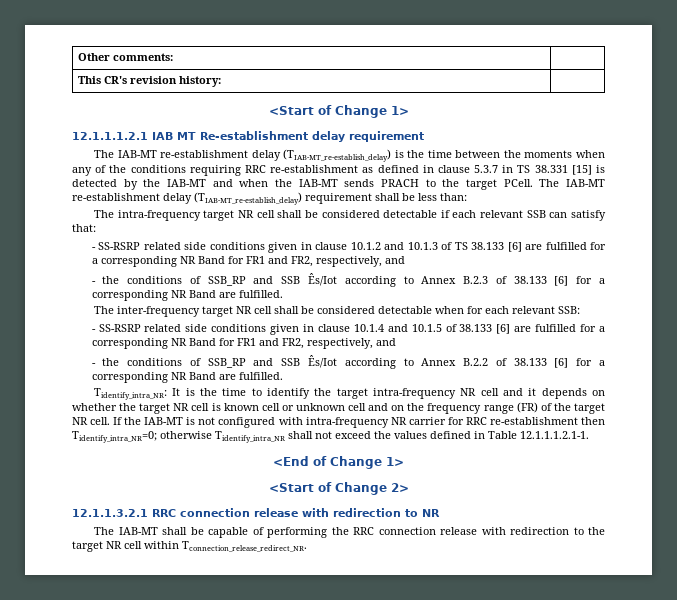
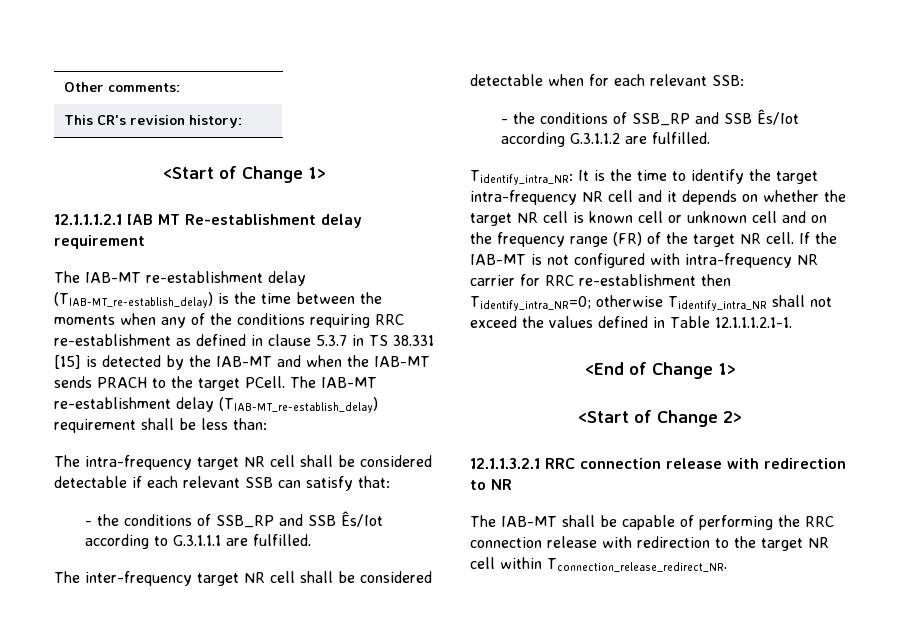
[91,242,606,253] [91,256,405,267] // - SS-RSRP related side conditions given in clause 10.1.2 and 10.1.3 of TS 38.133 [6] are fulfilled for a corresponding NR Band for FR1 and FR2, respectively, and -> (390, 482) none
[421,276,606,286] [91,290,216,301] Annex B.2.3 of 38.133 [6] for a corresponding NR Band -> [172,535,221,546] G.3.1.1.1
[91,324,605,335] [91,338,396,349] [91,355,606,369] [91,372,216,383] // - SS-RSRP related side conditions given in clause 10.1.4 and 10.1.5 of 38.133 [6] are fulfilled for a corresponding NR Band for FR1 and FR2, respectively, and // - the conditions of SSB_RP and SSB Ês/Iot according to Annex B.2.2 of 38.133 [6] for a corresponding NR Band -> [500,109,799,126] [500,132,620,147] // - the conditions of SSB_RP and SSB Ês/Iot according G.3.1.1.2

